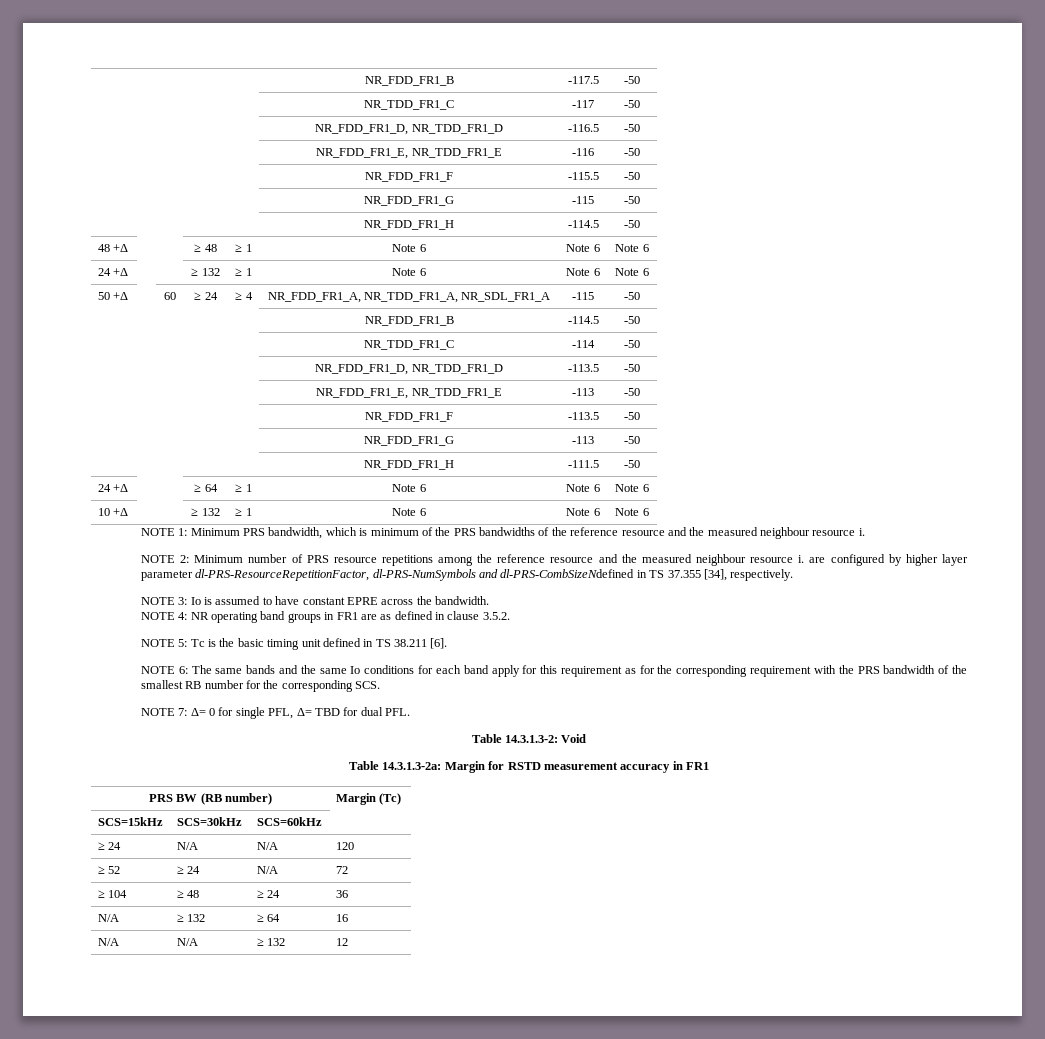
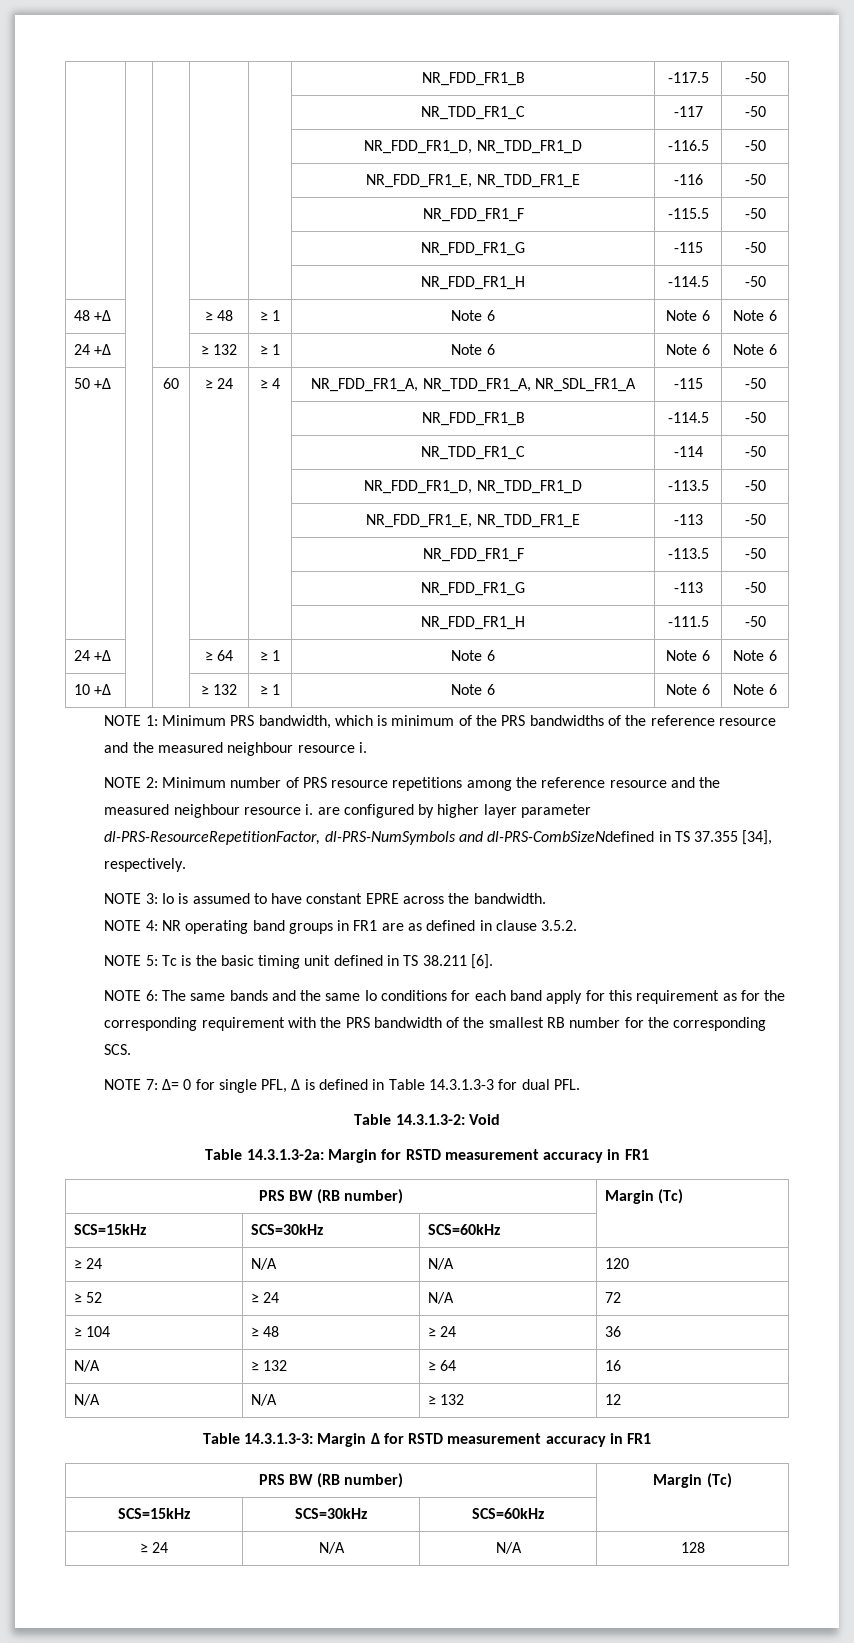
[296,708,340,716] Δ= TBD -> [291,1079,495,1090] Δ is defined in Table 14.3.1.3-3
(348, 942) none -> [202,1433,652,1447] [258,1473,404,1488] [653,1473,732,1488] [118,1508,190,1519] [295,1508,367,1519] [472,1508,544,1519] [139,1542,169,1553] [318,1542,345,1554] [495,1542,522,1554] [680,1542,705,1553] // Table 14.3.1.3-3: Margin Δ for RSTD measurement accuracy in FR1 // PRS BW (RB number) | Margin (Tc) // SCS=15kHz | SCS=30kHz | SCS=60kHz | // ≥ 24 | N/A | N/A | 128

